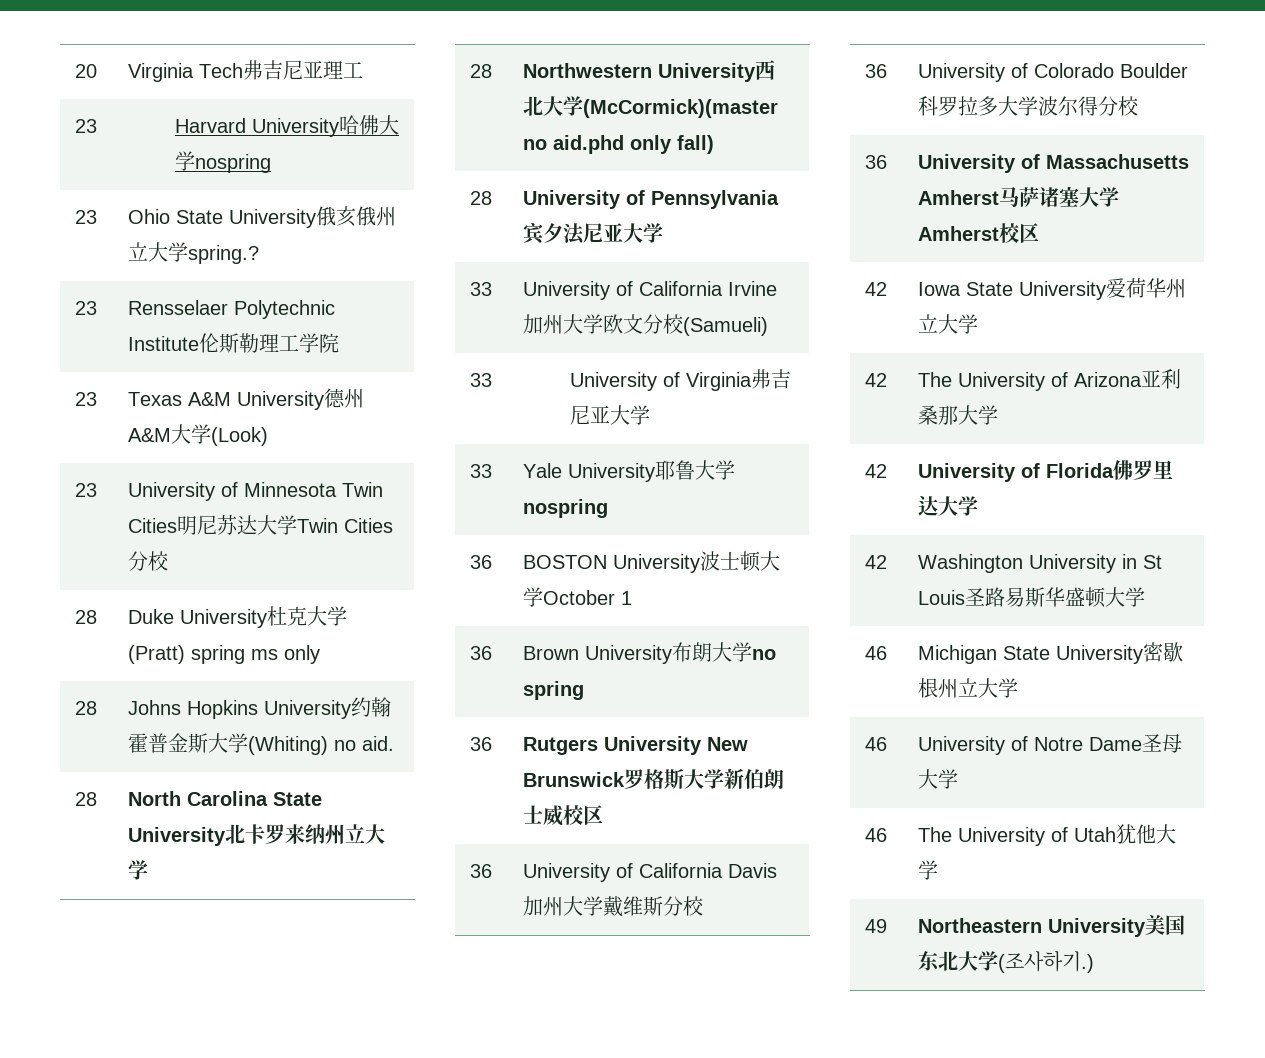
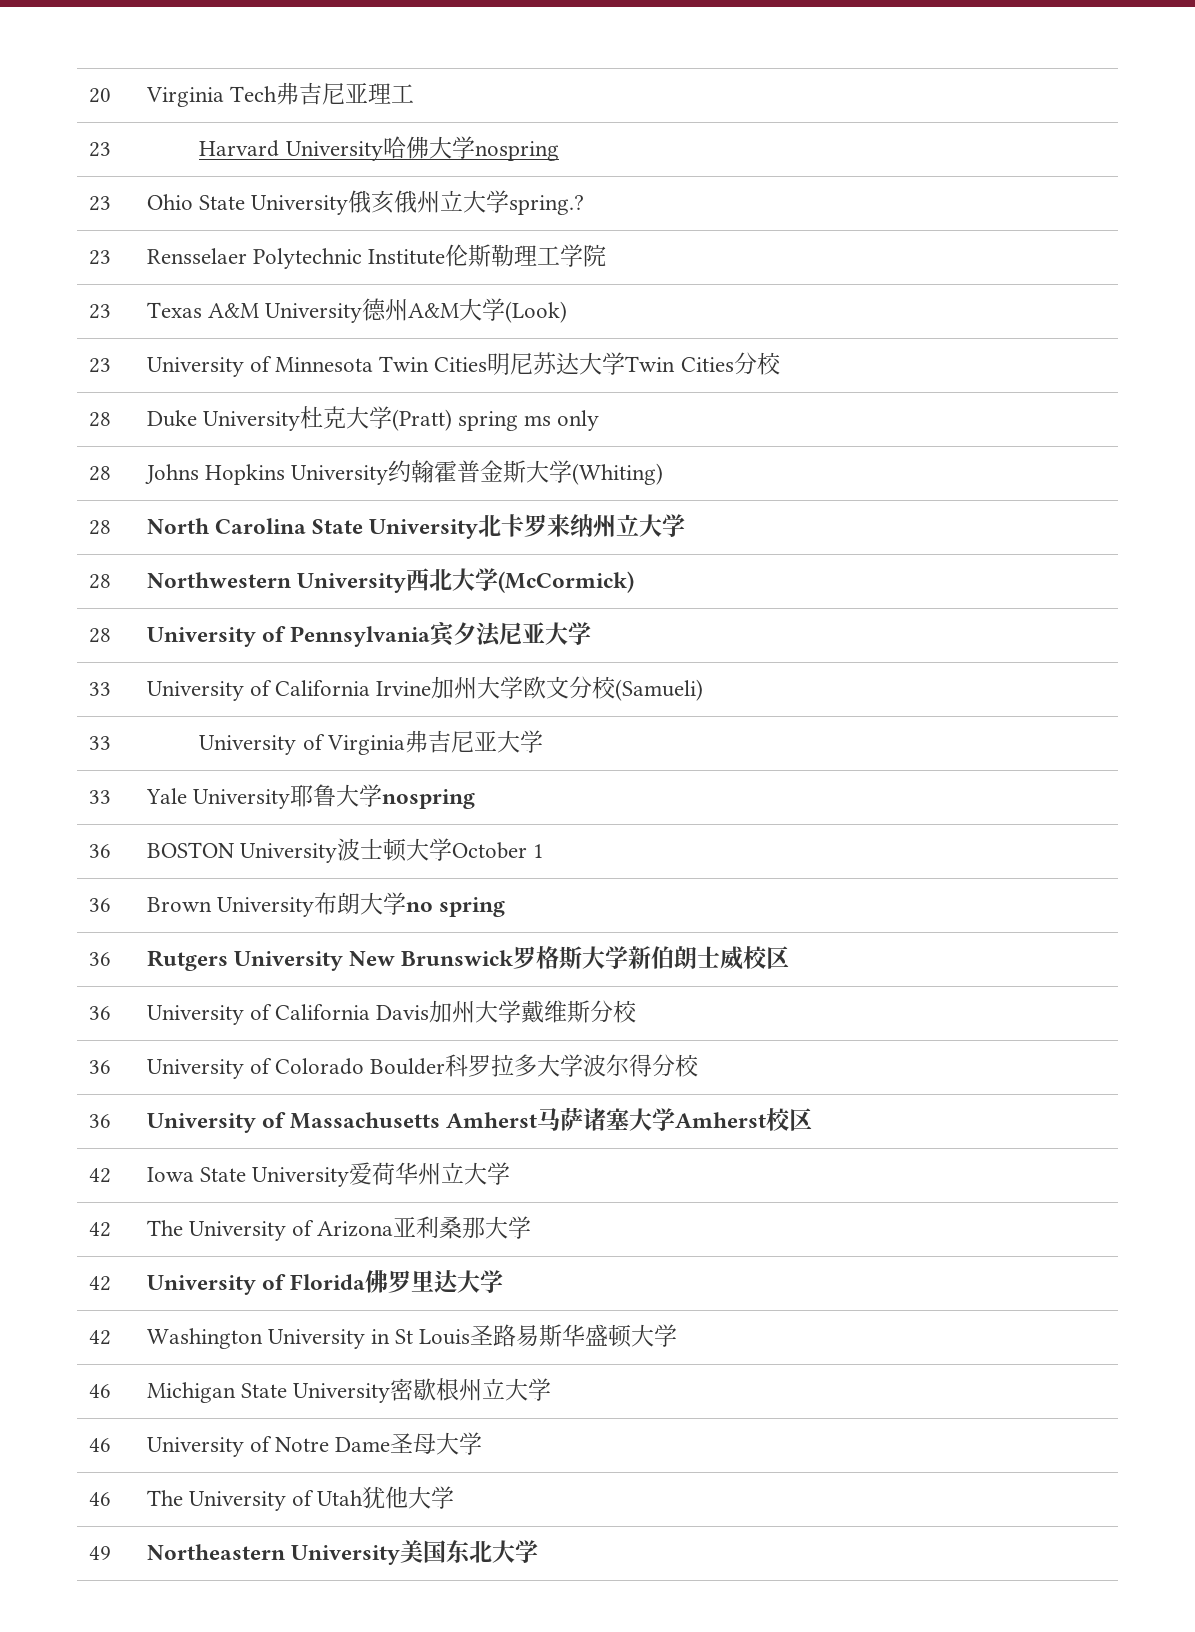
[334,736,395,751] no aid. -> (663, 474) none
[583,99,779,118] [523,135,715,154] (McCormick)(master no aid.phd only fall) -> [497,571,634,593] (McCormick)
[998,951,1095,973] (조사하기.) -> (538, 1551) none

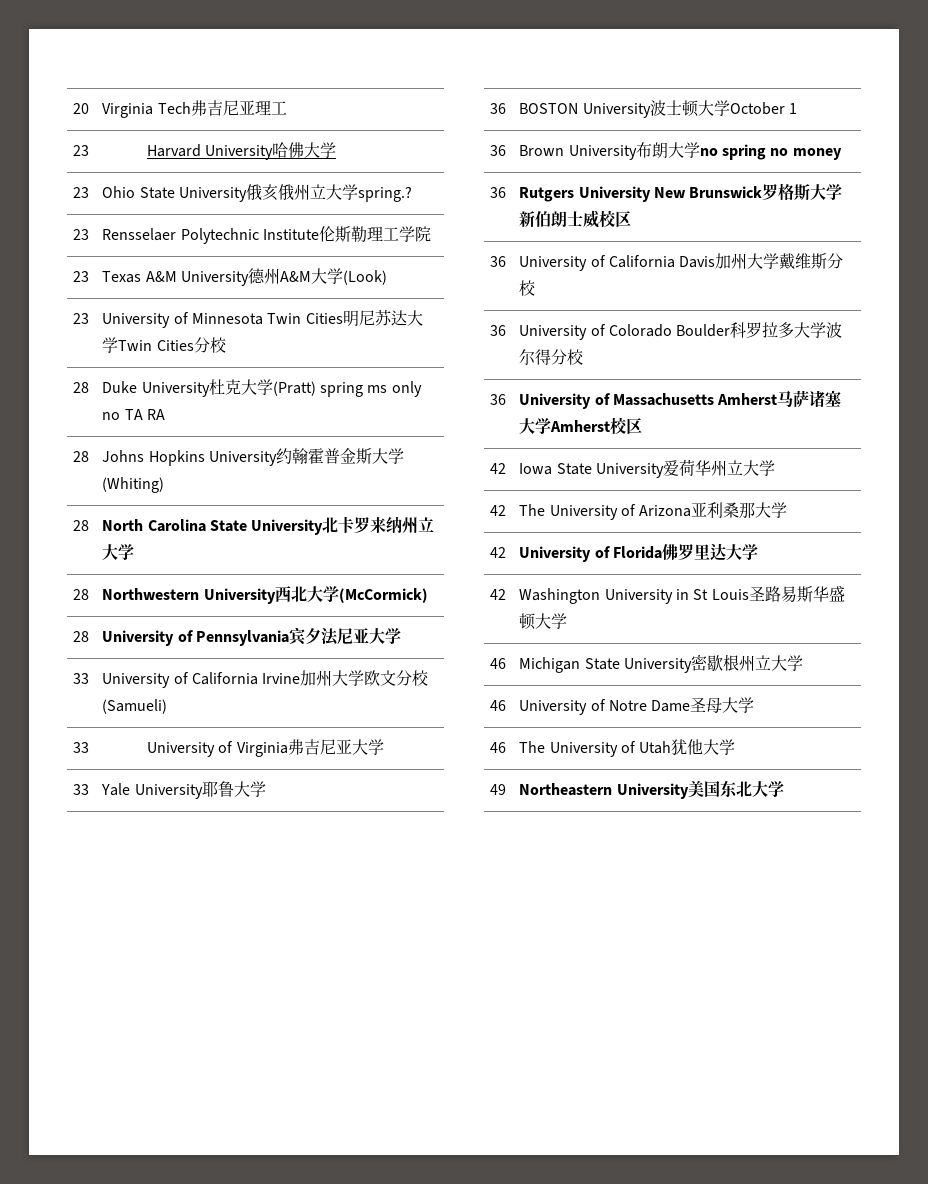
[474,141,559,161] nospring -> (337, 150) none
(600, 420) none -> [102,409,166,420] no TA RA
[381,789,475,809] nospring -> (266, 789) none
(505, 907) none -> [770,148,842,160] no money

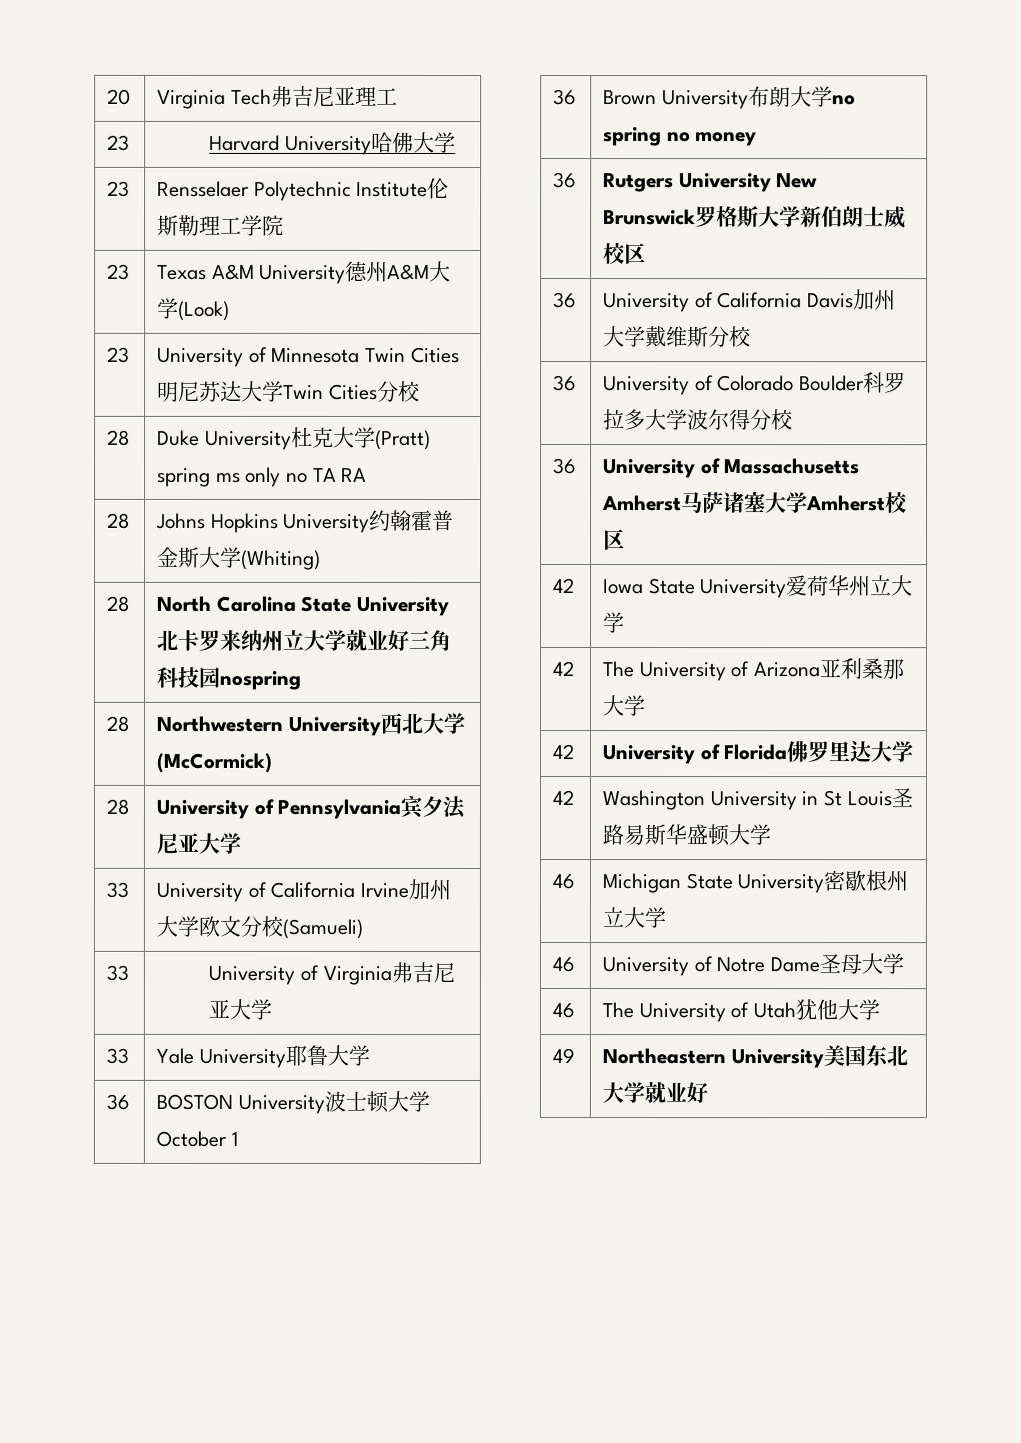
[73,187,90,198] [102,184,413,202] // 23 | Ohio State University俄亥俄州立大学spring.? -> (456, 142) none
(135, 552) none -> [346,629,453,651] [157,666,303,690] 就业好三角科技园nospring
(784, 789) none -> [644,1082,709,1104] 就业好

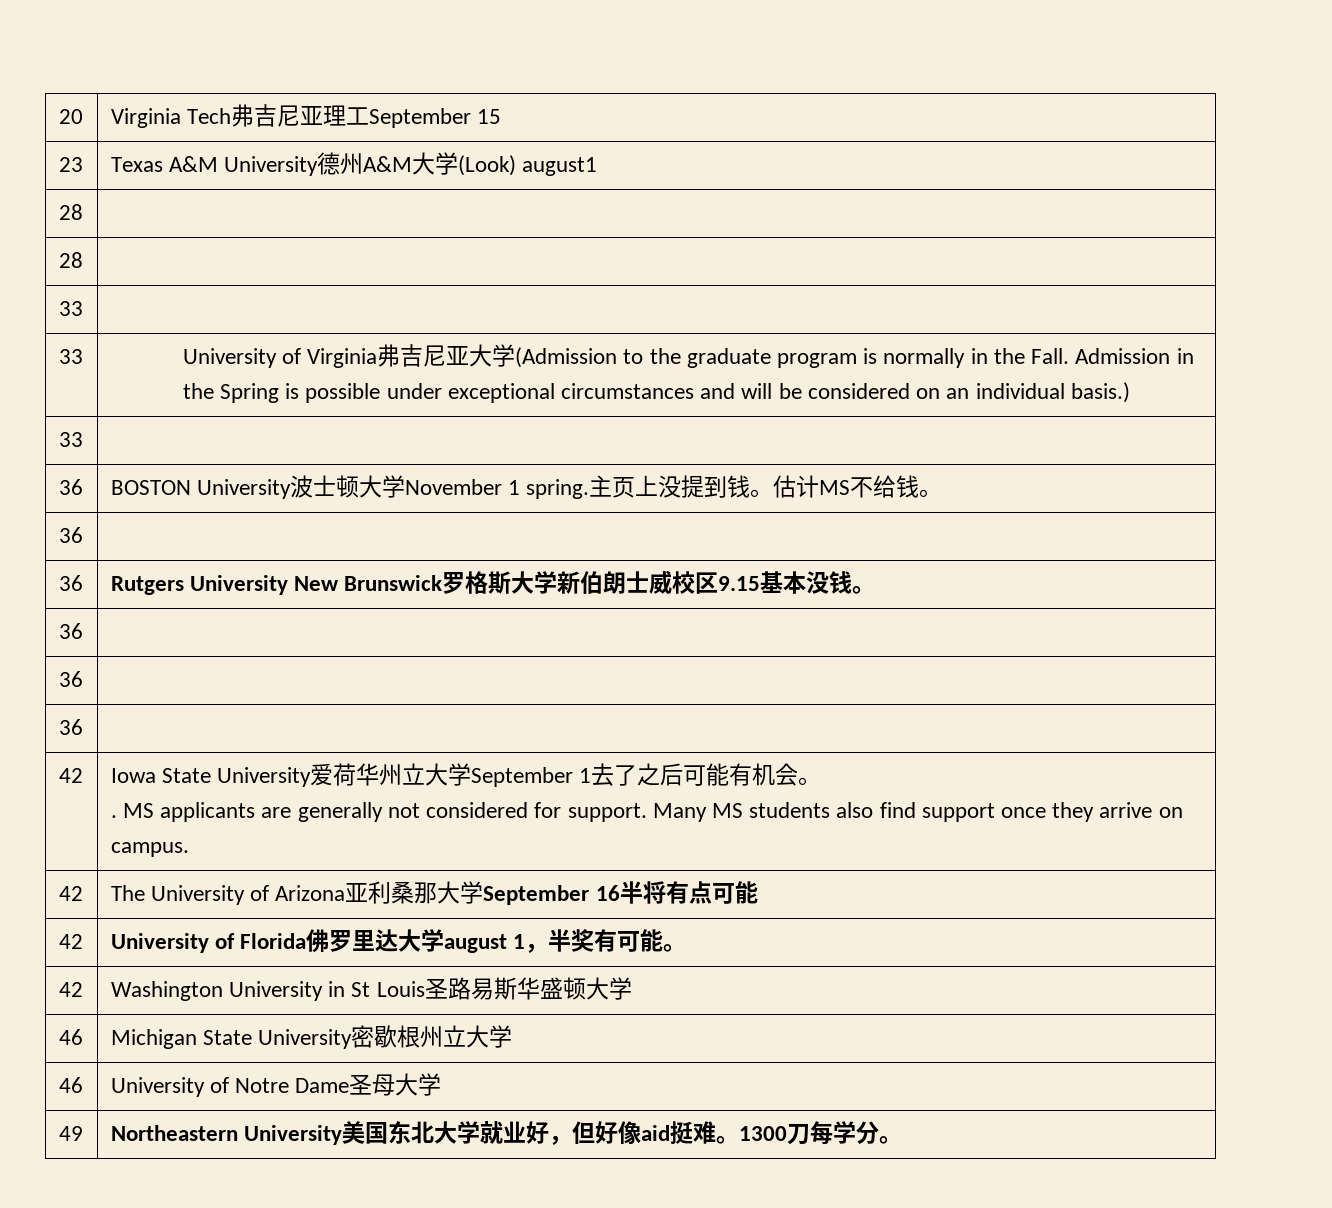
[107,134,131,151] [209,131,456,155] [107,180,131,197] [157,177,450,201] [157,214,285,236] // 23 | Harvard University哈佛大学 // 23 | Rensselaer Polytechnic Institute伦斯勒理工学院 -> [369,108,502,128] September 15
[107,346,131,363] [157,346,460,367] [157,380,421,402] [107,429,131,446] [157,426,431,450] [157,466,368,487] [107,512,131,529] [156,509,455,533] [157,546,322,570] [107,595,131,612] [157,595,451,616] [157,629,453,651] [157,666,303,690] [106,715,131,732] [156,712,466,736] [156,752,273,773] [106,798,130,815] [156,794,467,819] [156,832,242,854] [106,881,130,898] [156,878,452,902] [156,915,364,939] // 23 | University of Minnesota Twin Cities明尼苏达大学Twin Cities分校 // 28 | Duke University杜克大学(Pratt) spring ms only no TA RA // 28 | Johns Hopkins University约翰霍普金斯大学(Whiting) // 28 | North Carolina State University北卡罗来纳州立大学就业好三角科技园nospring // 28 | Northwestern University西北大学(McCormick) // 28 | University of Pennsylvania宾夕法尼亚大学 // 33 | University of California Irvine加州大学欧文分校(Samueli) -> [522,157,598,176] [58,204,83,220] [58,252,83,268] [58,301,83,316] august1 // 28 | // 28 | // 33 |
[106,1047,130,1064] [156,1044,370,1068] // 33 | Yale University耶鲁大学 -> [515,347,1194,368] [182,382,1130,403] [58,432,83,447] (Admission to the graduate program is normally in the Fall. Admission in the Spring is possible under exceptional circumstances and will be considered on an individual basis.) // 33 |
[156,1130,238,1147] [553,89,578,106] [603,86,856,110] [603,127,758,147] October 1 // 36 | Brown University布朗大学no spring no money -> [405,475,943,499] [58,527,83,543] November 1 spring.主页上没提到钱。估计MS不给钱。 // 36 |
[553,292,578,309] [603,289,897,313] [603,326,753,348] [553,375,578,392] [603,372,907,396] [603,409,795,431] [553,458,578,475] [603,458,861,479] [602,491,909,515] [603,529,626,551] // 36 | University of California Davis加州大学戴维斯分校 // 36 | University of Colorado Boulder科罗拉多大学波尔得分校 // 36 | University of Massachusetts Amherst马萨诸塞大学Amherst校区 -> [718,571,876,594] [58,623,83,639] [58,671,83,687] [58,719,83,735] 9.15基本没钱。 // 36 | // 36 | // 36 |
(626, 623) none -> [471,763,822,787] [110,802,1183,822] [110,842,189,857] September 1去了之后可能有机会。 // . MS applicants are generally not considered for support. Many MS students also find support once they arrive on campus.
(647, 706) none -> [483,881,758,905] September 16半将有点可能
(914, 752) none -> [444,929,687,953] august 1，半奖有可能。
[552,1003,576,1019] [602,999,881,1023] // 46 | The University of Utah犹他大学 -> (442, 1084) none
(709, 1093) none -> [549,1121,903,1145] ，但好像aid挺难。1300刀每学分。

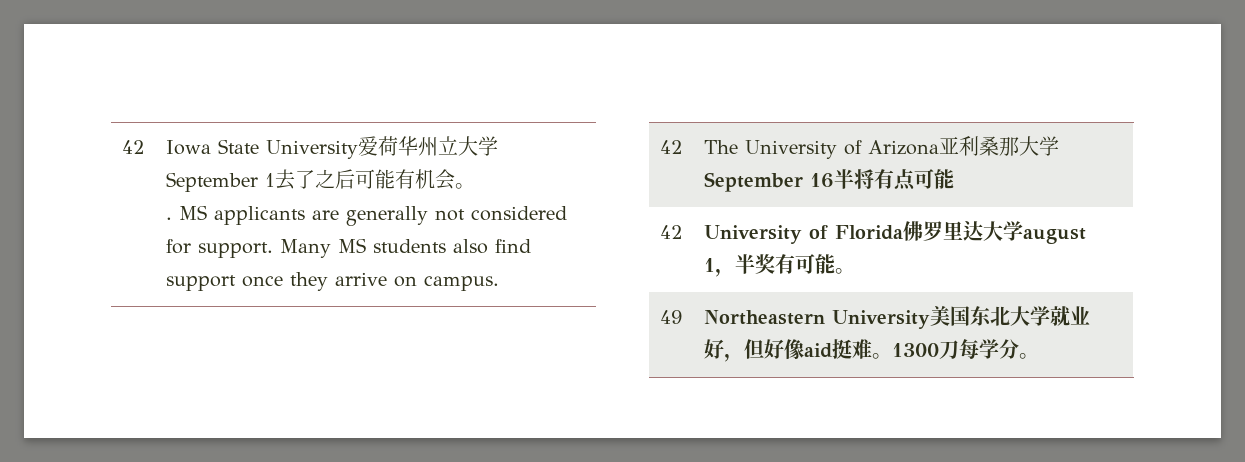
[58,109,83,124] [110,104,502,128] [58,157,83,172] [110,152,598,176] [58,204,83,220] [58,252,83,268] [58,301,83,316] [58,349,83,364] [182,344,1194,368] [182,382,1130,403] [58,432,83,447] [58,479,83,495] [110,475,943,499] [58,527,83,543] [58,575,83,591] [110,570,876,595] [58,623,83,639] [58,671,83,687] [58,719,83,735] 20 | Virginia Tech弗吉尼亚理工September 15 // 23 | Texas A&M University德州A&M大学(Look) august1 // 28 | // 28 | // 33 | // 33 | University of Virginia弗吉尼亚大学(Admission to the graduate program is normally in the Fall. Admission in the Spring is possible under exceptional circumstances and will be considered on an individual basis.) // 33 | // 36 | BOSTON University波士顿大学November 1 spring.主页上没提到钱。估计MS不给钱。 // 36 | // 36 | Rutgers University New Brunswick罗格斯大学新伯朗士威校区9.15基本没钱。 // 36 | // 36 | // 36 | // -> (121, 147) none
[58,982,83,997] [110,977,632,1001] [58,1029,83,1045] [110,1025,513,1049] [58,1077,83,1093] [110,1073,442,1097] // 42 | Washington University in St Louis圣路易斯华盛顿大学 // 46 | Michigan State University密歇根州立大学 // 46 | University of Notre Dame圣母大学 -> (855, 271) none

